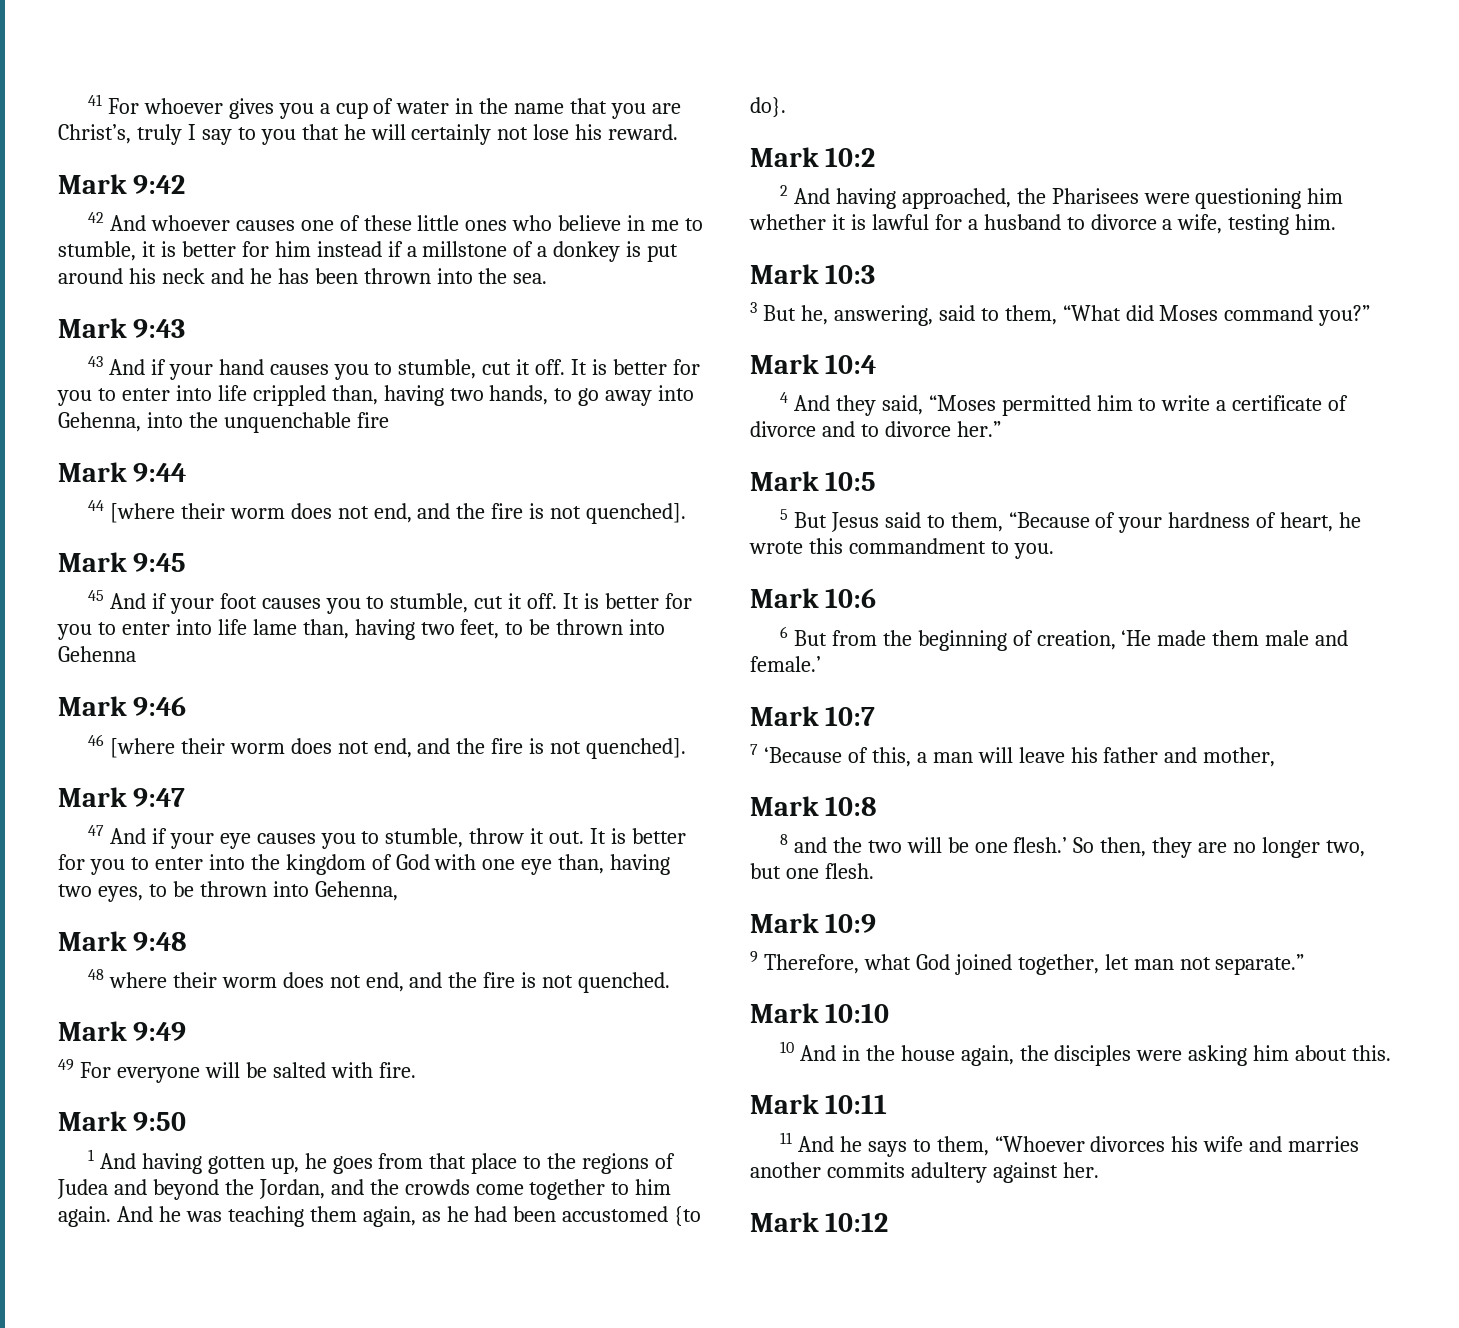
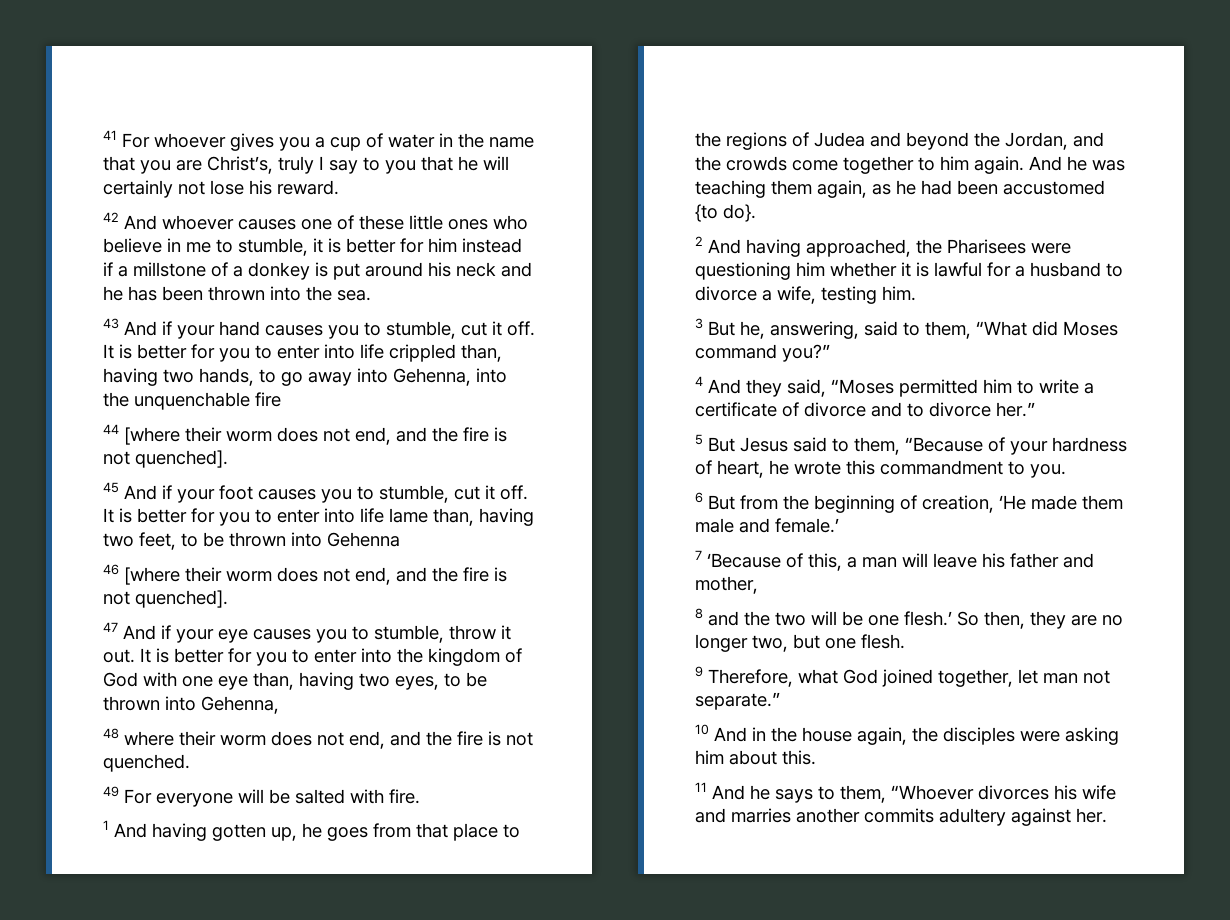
[58,174,186,194] // Mark 9:42 -> (339, 187) none
[58,318,186,338] // Mark 9:43 -> (371, 295) none
[58,462,187,482] // Mark 9:44 -> (281, 399) none
[58,552,187,572] // Mark 9:45 -> (228, 459) none
[58,696,187,716] // Mark 9:46 -> (400, 539) none
[58,787,186,807] // Mark 9:47 -> (228, 599) none
[58,931,188,951] // Mark 9:48 -> (279, 705) none
[58,1021,187,1041] // Mark 9:49 -> (190, 763) none
[58,1111,187,1131] // Mark 9:50 -> (420, 796) none
[750,147,876,167] // Mark 10:2 -> (756, 213) none
[750,264,876,284] // Mark 10:3 -> (916, 293) none
[750,354,877,374] // Mark 10:4 -> (830, 353) none
[750,471,877,491] // Mark 10:5 -> (1035, 409) none
[750,588,877,608] // Mark 10:6 -> (1066, 471) none
[750,706,876,726] // Mark 10:7 -> (839, 525) none
[750,796,878,816] // Mark 10:8 -> (758, 585) none
[750,913,877,933] // Mark 10:9 -> (905, 641) none
[750,1003,890,1023] // Mark 10:10 -> (780, 701) none
[750,1094,888,1114] // Mark 10:11 -> (816, 757) none
[750,1212,889,1232] // Mark 10:12 -> (1107, 815) none

